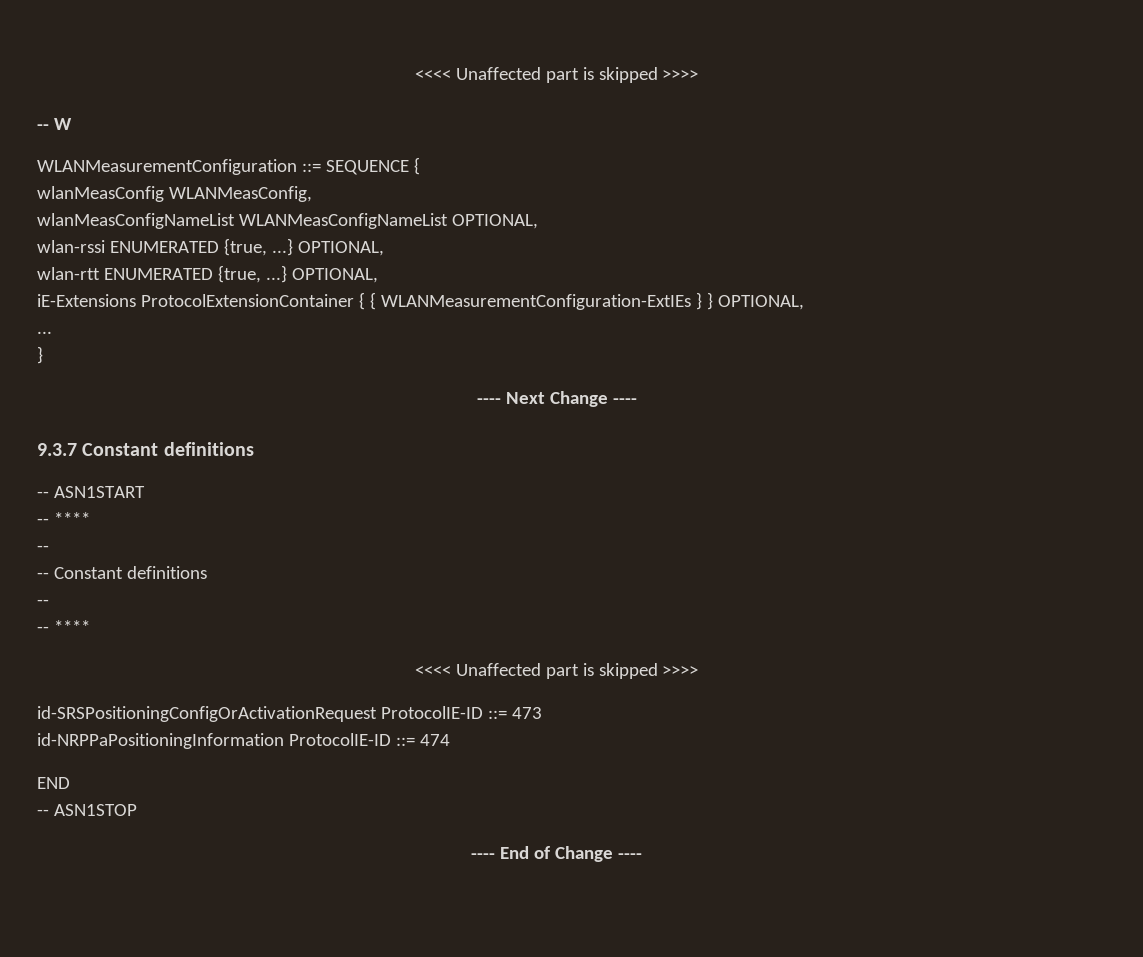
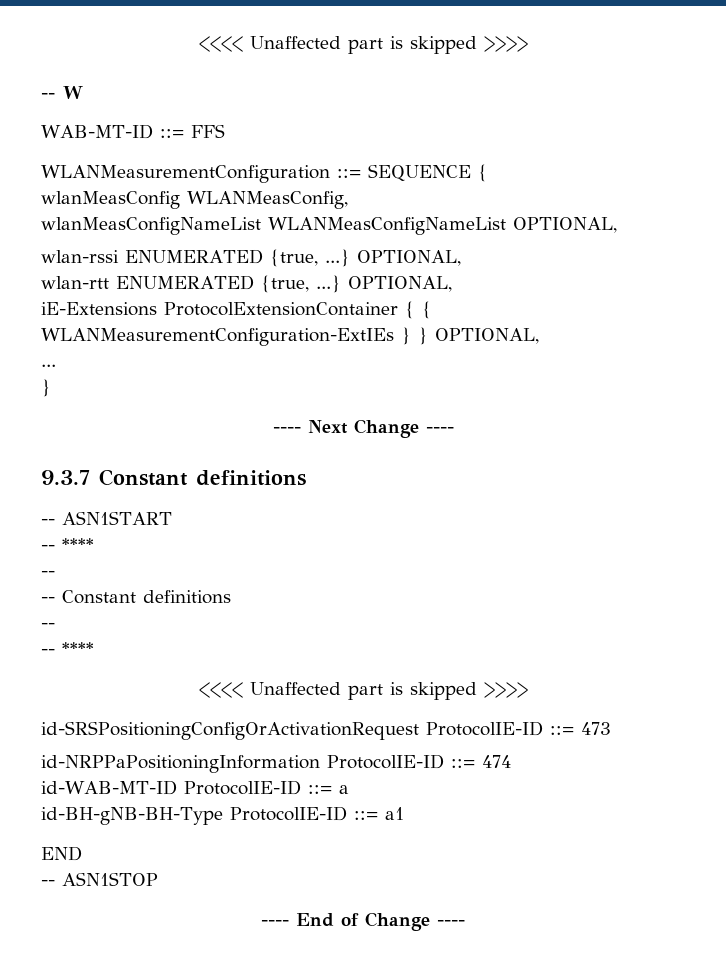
(72, 124) none -> [41,124,225,139] // WAB-MT-ID ::= FFS
(450, 740) none -> [41,780,349,795] [41,806,404,825] // id-WAB-MT-ID ProtocolIE-ID ::= a // id-BH-gNB-BH-Type ProtocolIE-ID ::= a1

